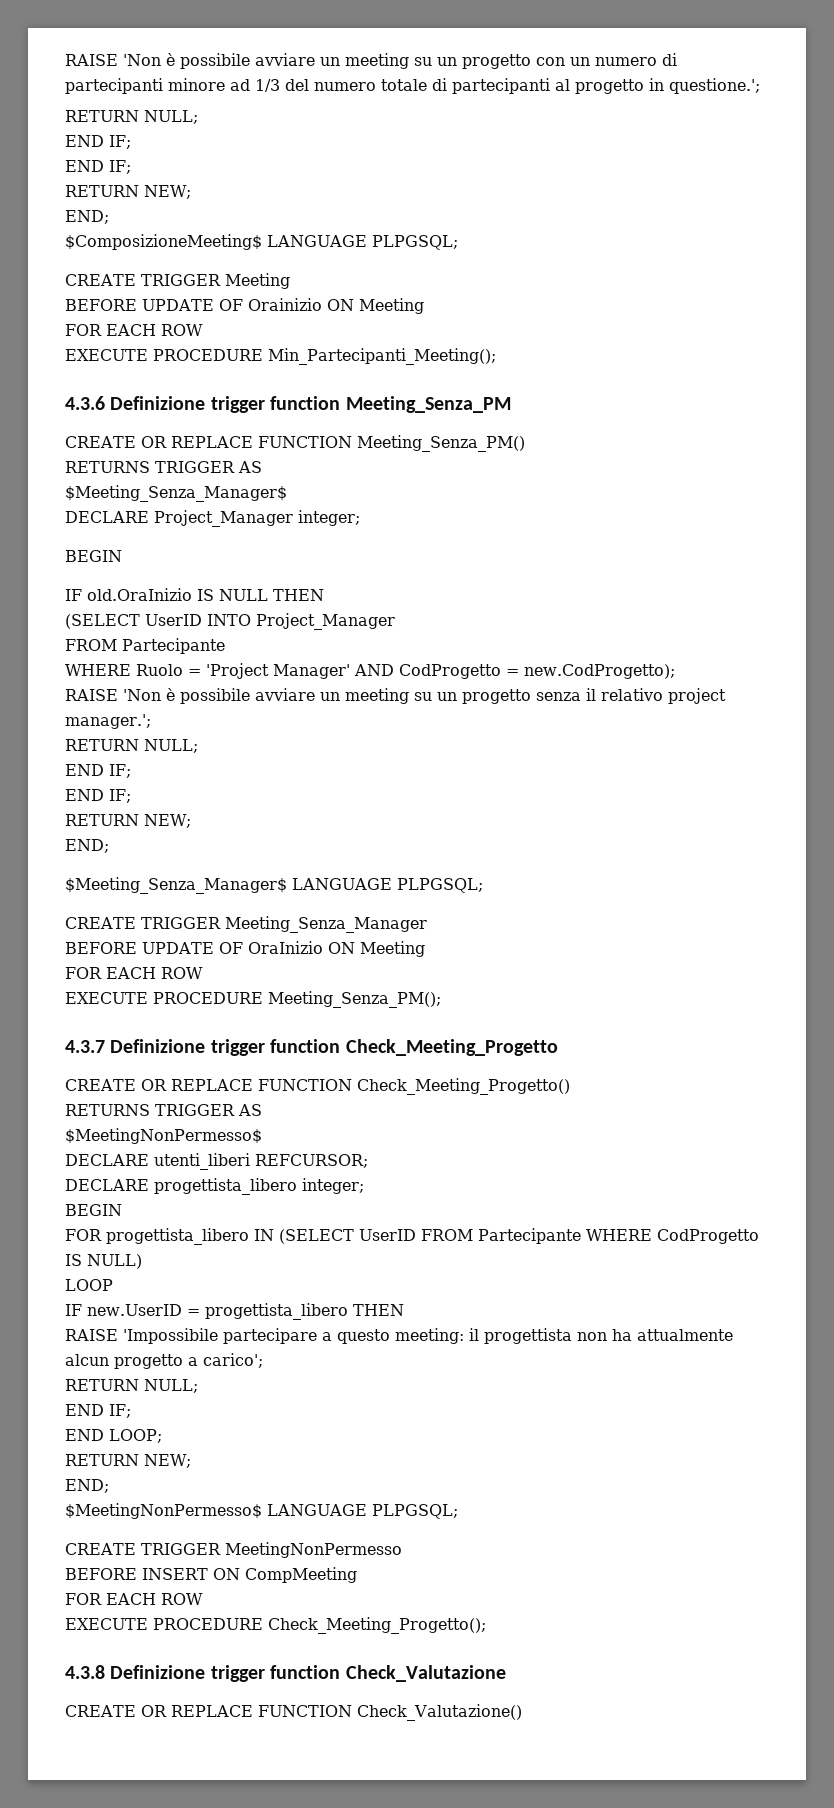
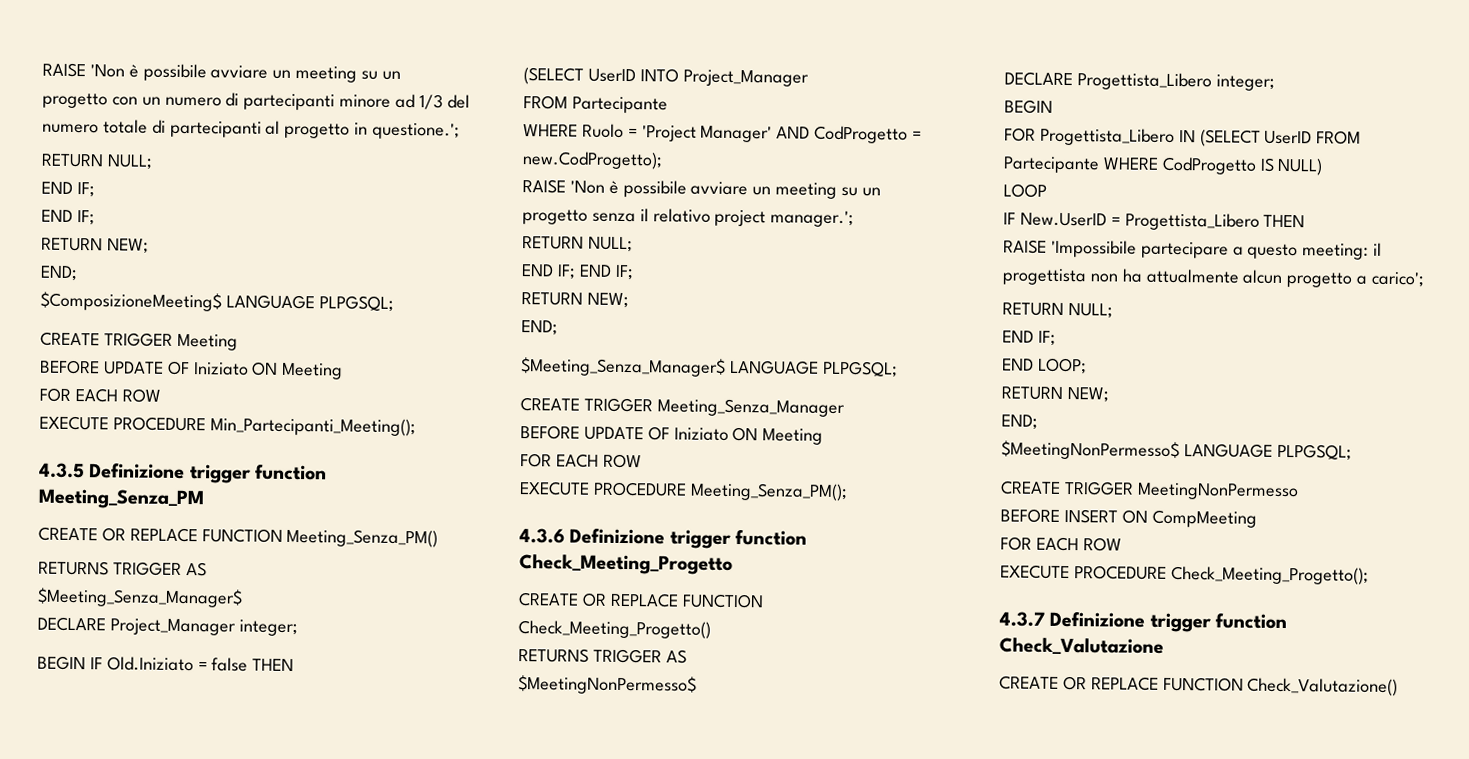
[247,298,322,311] Orainizio -> [193,362,249,376] Iniziato
[65,396,105,410] 4.3.6 -> [39,462,85,479] 4.3.5
[65,588,268,601] // IF old.OraInizio IS NULL -> [89,656,249,672] IF Old.Iniziato = false
(131, 771) // -> (576, 272) none
[247,941,323,954] OraInizio -> [673,427,729,441] Iniziato
[65,1040,105,1053] 4.3.7 -> [519,528,565,544] 4.3.6
[154,1153,368,1170] [65,1178,297,1195] utenti_liberi REFCURSOR; // DECLARE progettista_libero -> [1076,72,1212,91] Progettista_Libero
[106,1228,249,1245] progettista_libero -> [1039,127,1175,146] Progettista_Libero
[87,1303,348,1320] new.UserID = progettista_libero -> [1019,212,1260,231] New.UserID = Progettista_Libero
[65,1665,105,1679] 4.3.8 -> [999,611,1045,627] 4.3.7

